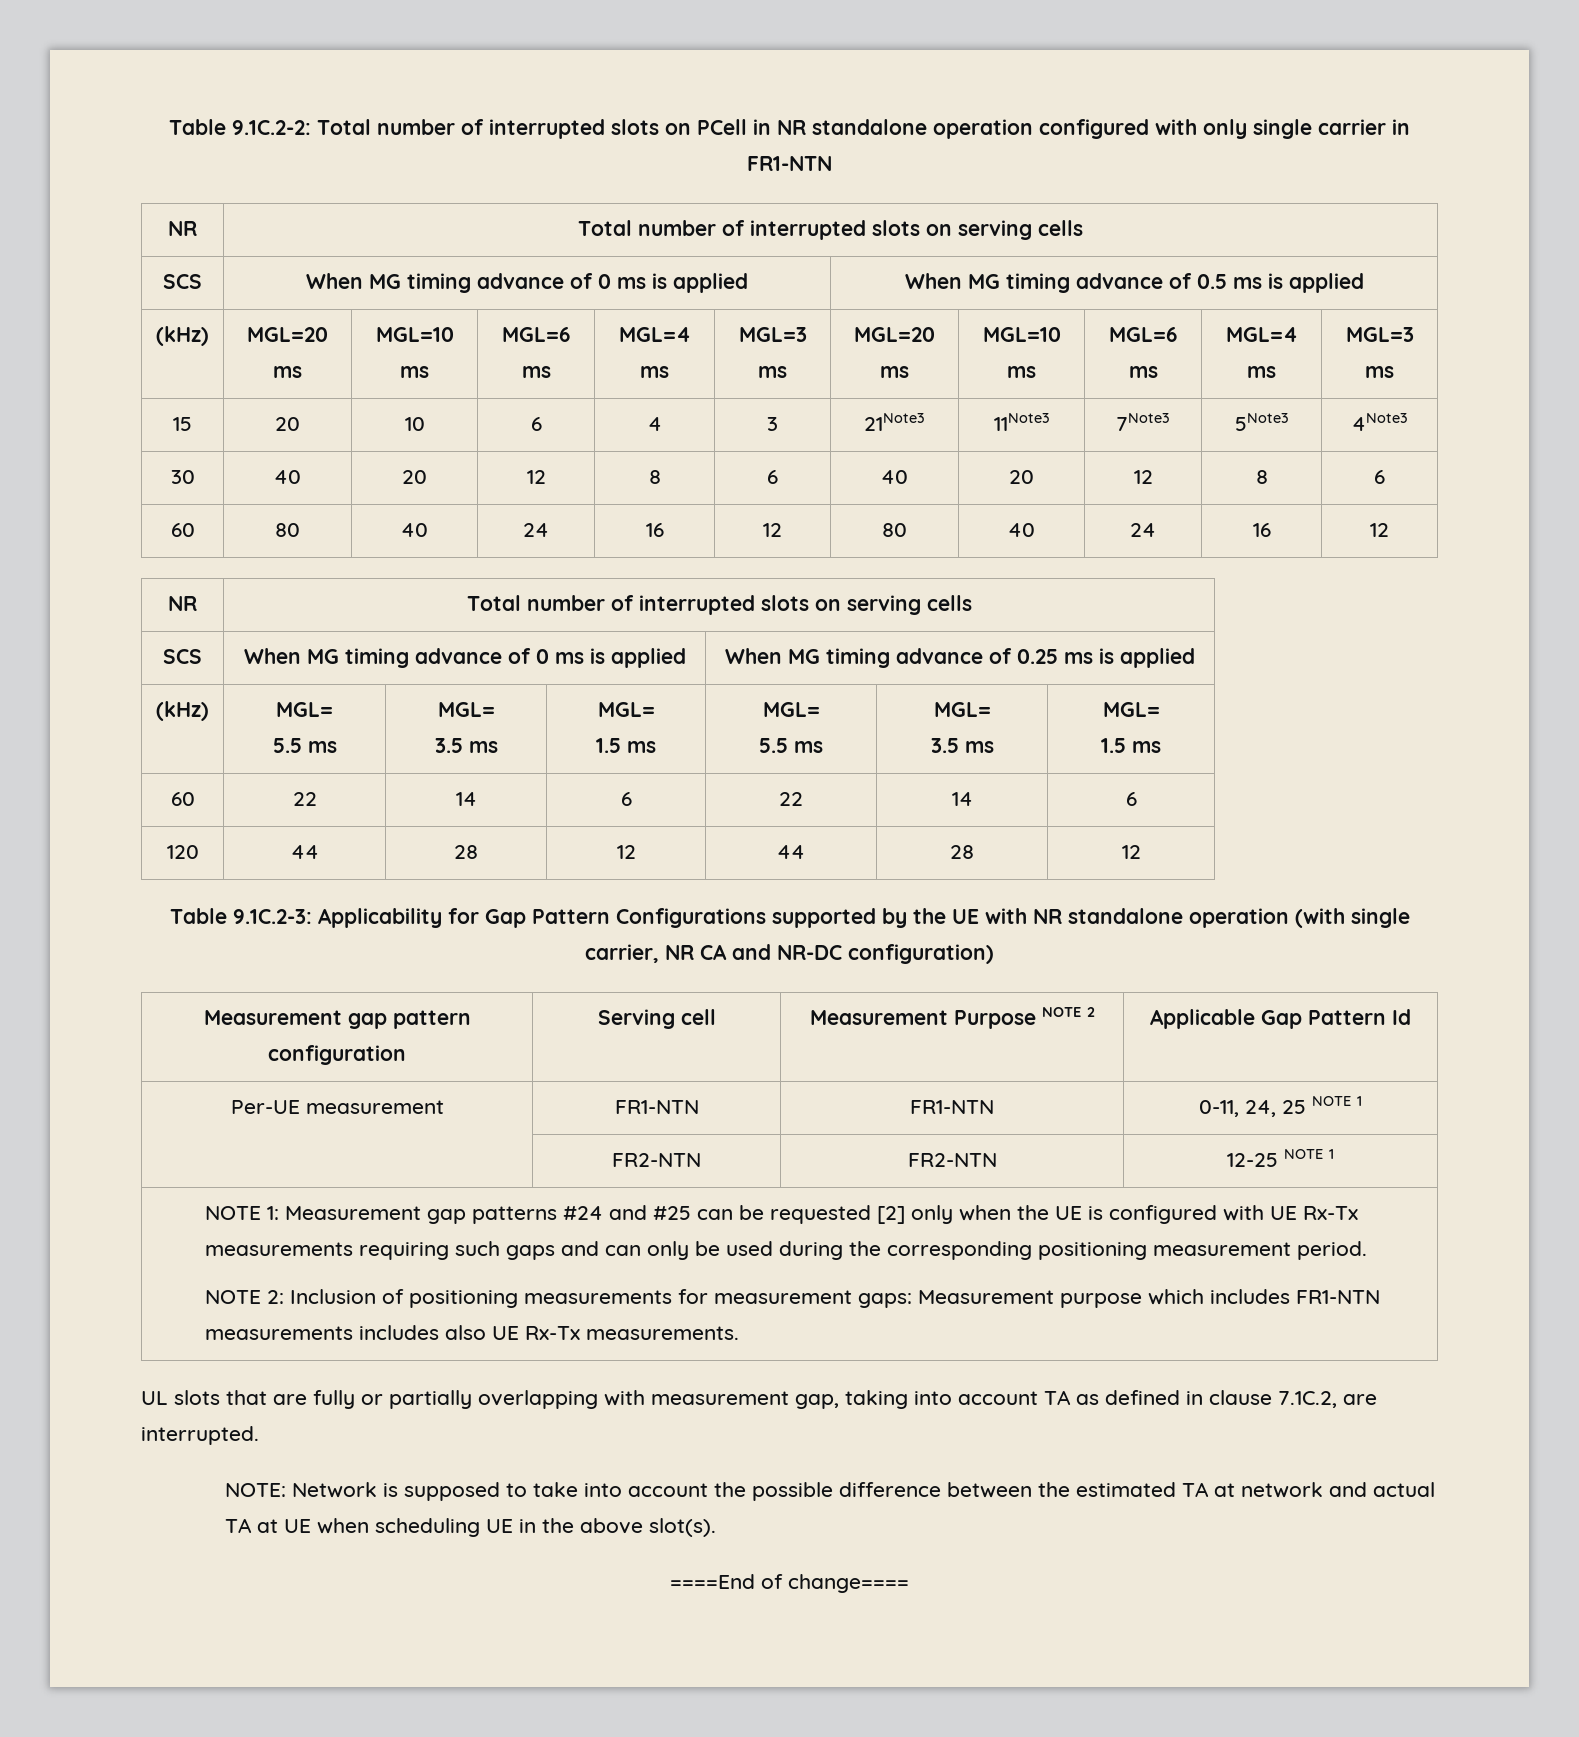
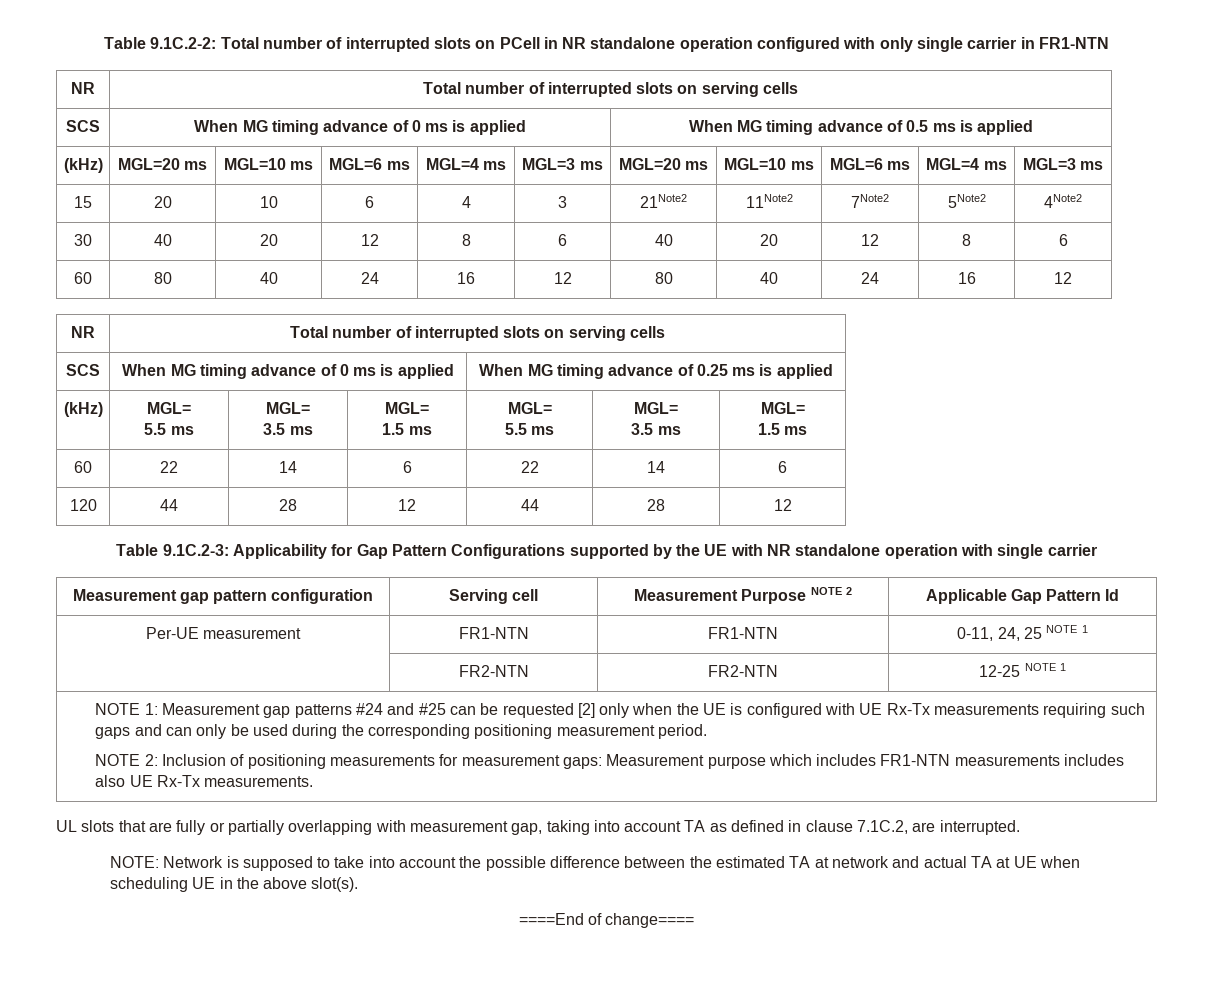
[864,413,925,431] [993,413,1050,431] [1116,413,1170,431] [1234,413,1289,431] [1351,413,1408,431] 21Note3 | 11Note3 | 7Note3 | 5Note3 | 4Note3 -> [640,194,687,208] [745,194,793,208] [851,194,889,208] [947,194,986,208] [1044,194,1082,208] 21Note2 | 11Note2 | 7Note2 | 5Note2 | 4Note2
[1294,908,1410,928] [585,944,994,964] (with single carrier, NR CA and NR-DC configuration) -> [961,544,1097,559] with single carrier

